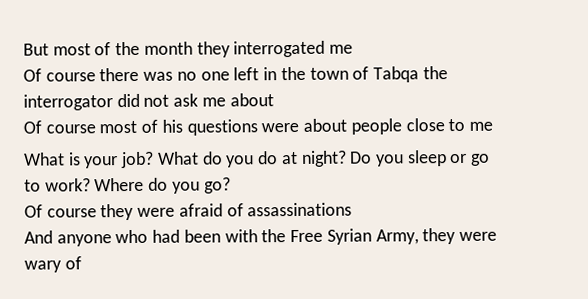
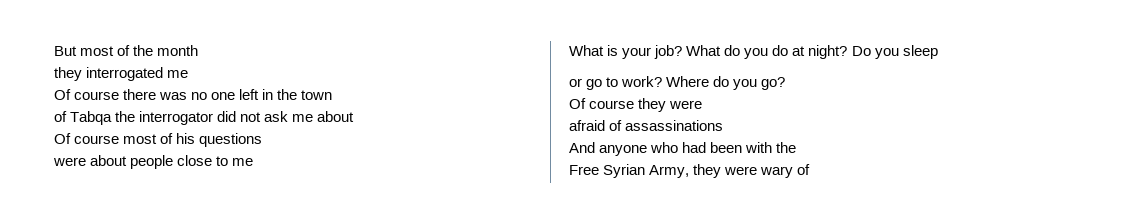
(193, 48) none -> (199, 50) //
(349, 73) none -> (333, 95) //
(258, 127) none -> (263, 140) //
(447, 158) none -> (938, 52) //
(176, 212) none -> (703, 104) //
(287, 236) none -> (797, 147) //

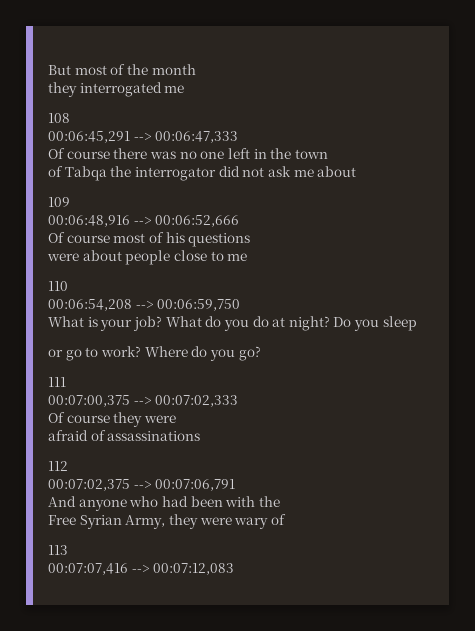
(189, 74) none -> [48,113,70,123] [48,131,239,143] // 108 // 00:06:45,291 --> 00:06:47,333
(355, 116) none -> [48,197,70,207] [48,215,240,227] // 109 // 00:06:48,916 --> 00:06:52,666
(254, 162) none -> [48,281,68,291] [48,299,241,311] // 110 // 00:06:54,208 --> 00:06:59,750
(786, 83) none -> [48,377,66,387] [48,395,239,407] // 111 // 00:07:00,375 --> 00:07:02,333
(724, 125) none -> [48,461,68,471] [48,479,236,491] // 112 // 00:07:02,375 --> 00:07:06,791
(811, 169) none -> [48,545,68,555] [48,563,235,575] // 113 // 00:07:07,416 --> 00:07:12,083

